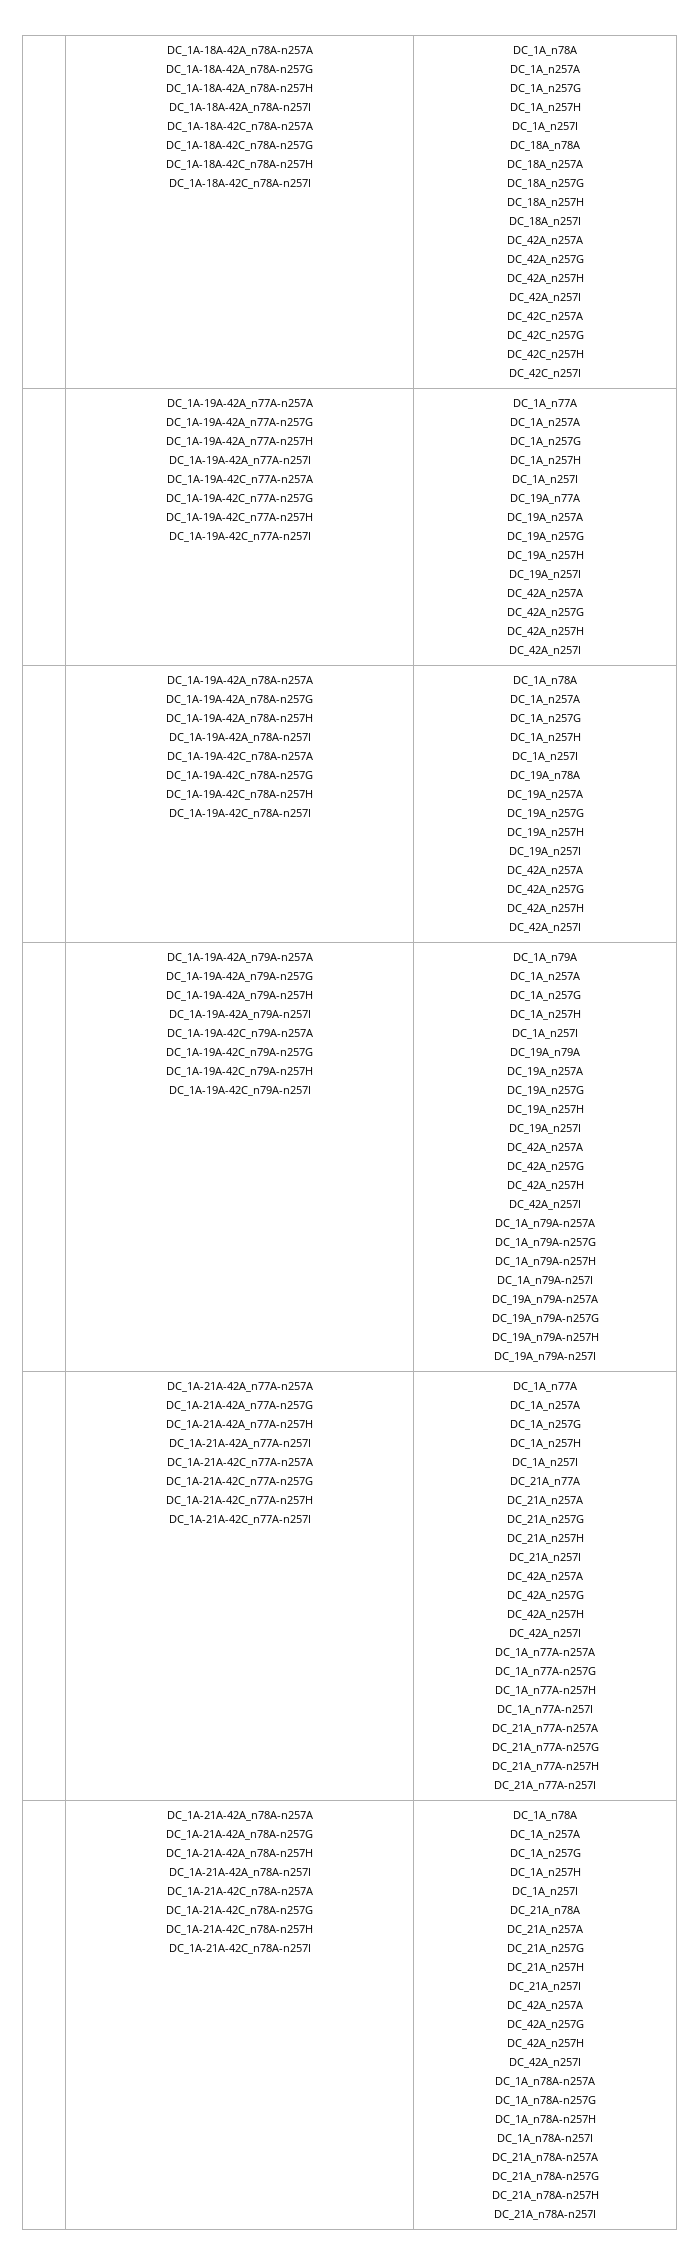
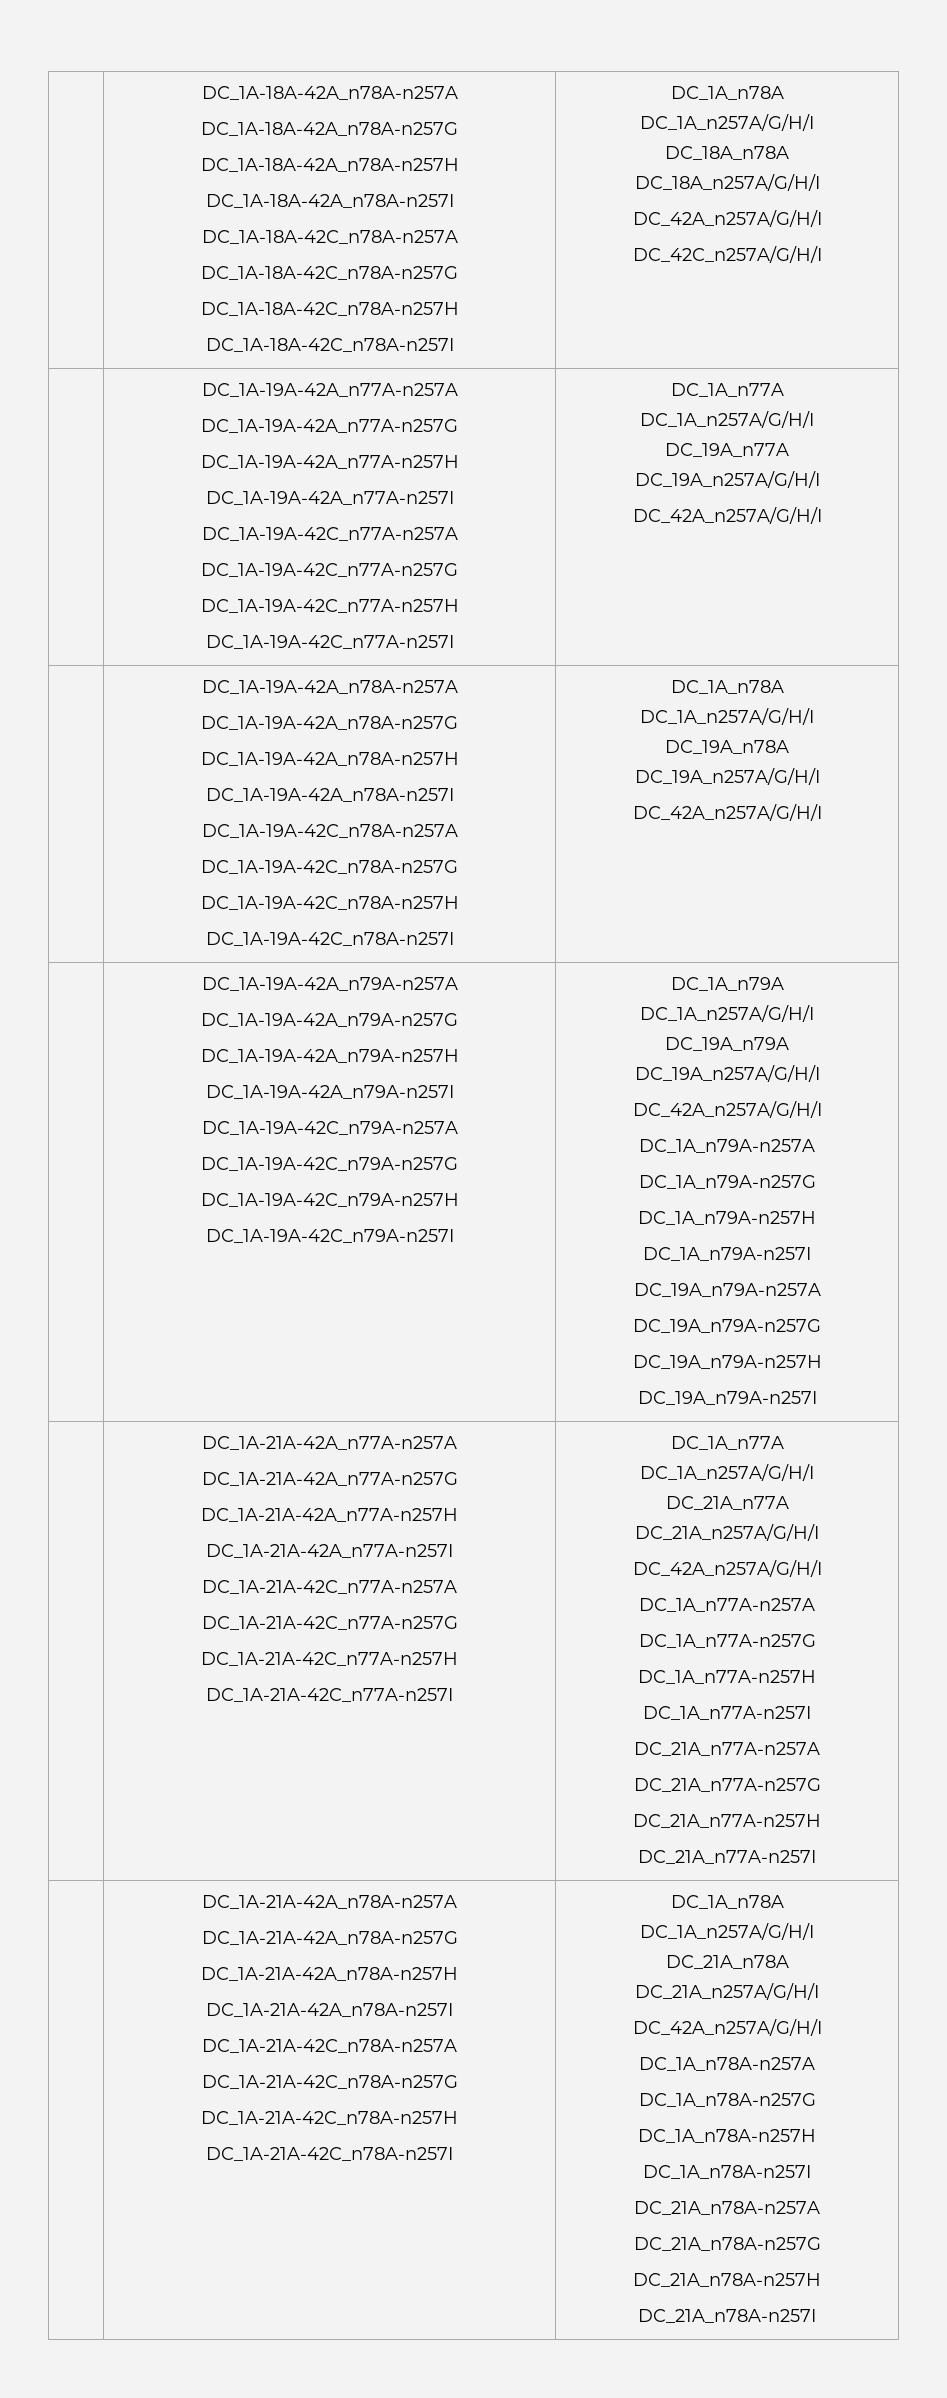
[510,65,580,75] [509,84,581,94] [509,103,581,113] [512,122,578,132] [510,141,580,151] [507,160,583,170] [506,179,584,189] [506,198,584,208] [509,217,581,227] [507,236,583,246] [506,255,584,265] [506,274,584,284] [509,293,581,303] [507,312,583,322] [506,331,584,341] [506,350,584,360] [509,369,581,379] DC_1A_n257A // DC_1A_n257G // DC_1A_n257H // DC_1A_n257I // DC_18A_n78A // DC_18A_n257A // DC_18A_n257G // DC_18A_n257H // DC_18A_n257I // DC_42A_n257A // DC_42A_n257G // DC_42A_n257H // DC_42A_n257I // DC_42C_n257A // DC_42C_n257G // DC_42C_n257H // DC_42C_n257I -> [640,114,814,131] [665,146,789,160] [634,174,820,191] [632,210,822,227] [632,246,822,263] DC_1A_n257A/G/H/I // DC_18A_n78A // DC_18A_n257A/G/H/I // DC_42A_n257A/G/H/I // DC_42C_n257A/G/H/I
[510,418,580,428] [509,437,581,447] [509,456,581,466] [512,475,578,485] [510,494,580,504] [507,513,583,523] [506,532,584,542] [506,551,584,561] [509,570,581,580] [507,589,583,599] [506,608,584,618] [506,627,584,637] [509,646,581,656] DC_1A_n257A // DC_1A_n257G // DC_1A_n257H // DC_1A_n257I // DC_19A_n77A // DC_19A_n257A // DC_19A_n257G // DC_19A_n257H // DC_19A_n257I // DC_42A_n257A // DC_42A_n257G // DC_42A_n257H // DC_42A_n257I -> [640,411,814,428] [665,443,789,457] [634,471,820,488] [632,507,822,524] DC_1A_n257A/G/H/I // DC_19A_n77A // DC_19A_n257A/G/H/I // DC_42A_n257A/G/H/I
[510,695,580,705] [509,714,581,724] [509,733,581,743] [512,752,578,762] [510,771,580,781] [507,790,583,800] [506,809,584,819] [506,828,584,838] [509,847,581,857] [507,866,583,876] [506,885,584,895] [506,904,584,914] [509,923,581,933] DC_1A_n257A // DC_1A_n257G // DC_1A_n257H // DC_1A_n257I // DC_19A_n78A // DC_19A_n257A // DC_19A_n257G // DC_19A_n257H // DC_19A_n257I // DC_42A_n257A // DC_42A_n257G // DC_42A_n257H // DC_42A_n257I -> [640,708,814,725] [665,740,789,754] [634,768,820,785] [632,804,822,821] DC_1A_n257A/G/H/I // DC_19A_n78A // DC_19A_n257A/G/H/I // DC_42A_n257A/G/H/I
[510,972,580,982] [509,991,581,1001] [509,1010,581,1020] [512,1029,578,1039] [510,1048,580,1058] [507,1067,583,1077] [506,1086,584,1096] [506,1105,584,1115] [509,1124,581,1134] [507,1143,583,1153] [506,1162,584,1172] [506,1181,584,1191] [509,1200,581,1210] DC_1A_n257A // DC_1A_n257G // DC_1A_n257H // DC_1A_n257I // DC_19A_n79A // DC_19A_n257A // DC_19A_n257G // DC_19A_n257H // DC_19A_n257I // DC_42A_n257A // DC_42A_n257G // DC_42A_n257H // DC_42A_n257I -> [640,1005,814,1022] [665,1037,789,1051] [634,1065,820,1082] [632,1101,822,1118] DC_1A_n257A/G/H/I // DC_19A_n79A // DC_19A_n257A/G/H/I // DC_42A_n257A/G/H/I
[510,1401,580,1411] [509,1420,581,1430] [509,1439,581,1449] [512,1458,578,1468] [510,1477,580,1487] [507,1496,583,1506] [506,1515,584,1525] [506,1534,584,1544] [509,1553,581,1563] [507,1572,583,1582] [506,1591,584,1601] [506,1610,584,1620] [509,1629,581,1639] DC_1A_n257A // DC_1A_n257G // DC_1A_n257H // DC_1A_n257I // DC_21A_n77A // DC_21A_n257A // DC_21A_n257G // DC_21A_n257H // DC_21A_n257I // DC_42A_n257A // DC_42A_n257G // DC_42A_n257H // DC_42A_n257I -> [640,1464,814,1481] [665,1496,789,1510] [635,1524,819,1541] [632,1560,822,1577] DC_1A_n257A/G/H/I // DC_21A_n77A // DC_21A_n257A/G/H/I // DC_42A_n257A/G/H/I
[510,1830,580,1840] [509,1849,581,1859] [509,1868,581,1878] [512,1887,578,1897] [510,1906,580,1916] [507,1925,583,1935] [506,1944,584,1954] [506,1963,584,1973] [509,1982,581,1992] [507,2001,583,2011] [506,2020,584,2030] [506,2039,584,2049] [509,2058,581,2068] DC_1A_n257A // DC_1A_n257G // DC_1A_n257H // DC_1A_n257I // DC_21A_n78A // DC_21A_n257A // DC_21A_n257G // DC_21A_n257H // DC_21A_n257I // DC_42A_n257A // DC_42A_n257G // DC_42A_n257H // DC_42A_n257I -> [640,1923,814,1940] [665,1955,789,1969] [635,1983,819,2000] [632,2019,822,2036] DC_1A_n257A/G/H/I // DC_21A_n78A // DC_21A_n257A/G/H/I // DC_42A_n257A/G/H/I

